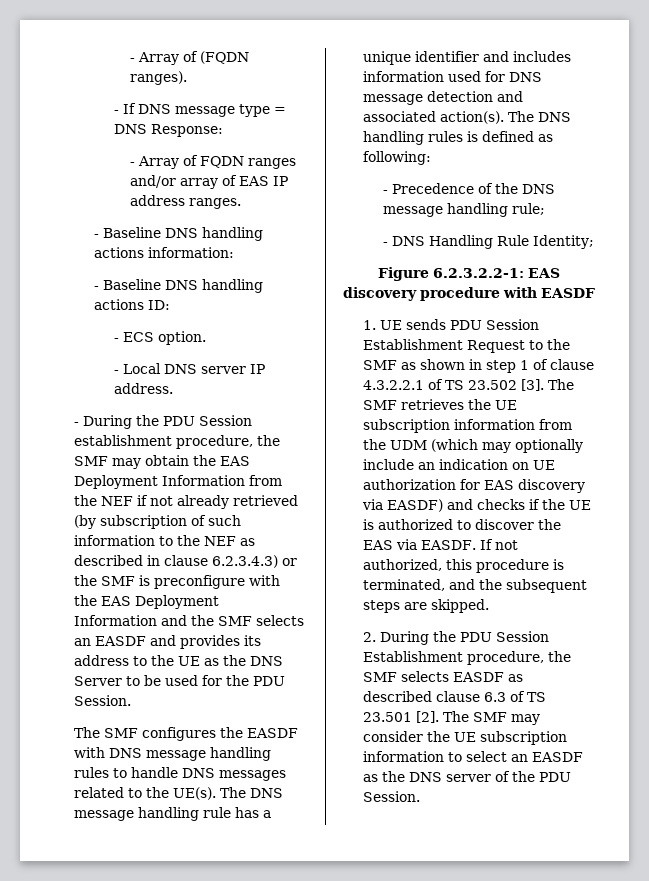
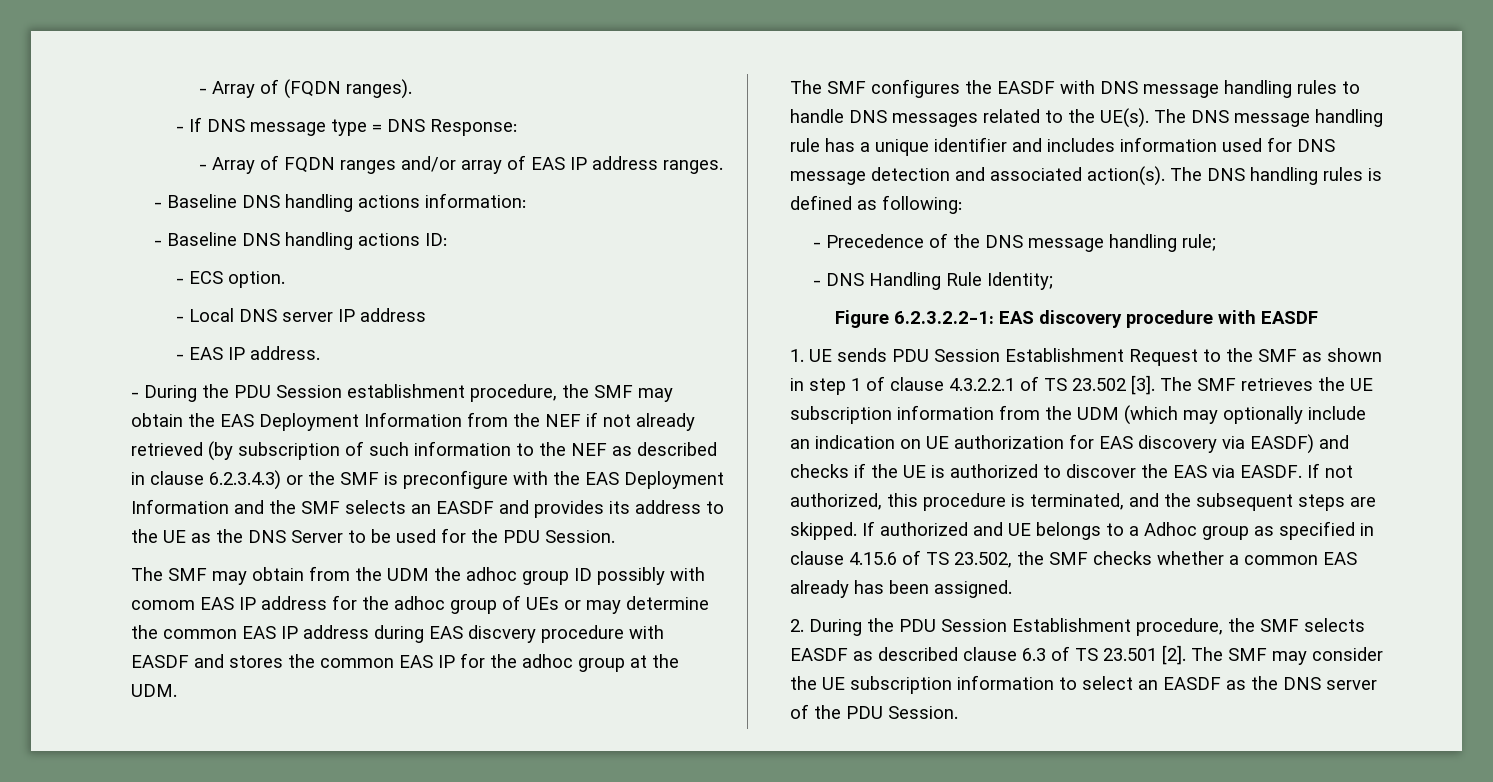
(266, 369) none -> [360,308,427,322] [176,347,246,360] address // - EAS IP
(132, 700) none -> [131,566,706,585] [131,595,710,614] [131,625,665,643] [131,653,680,672] [131,684,178,697] // The SMF may obtain from the UDM the adhoc group ID possibly with comom EAS IP address for the adhoc group of UEs or may determine the common EAS IP address during EAS discvery procedure with EASDF and stores the common EAS IP for the adhoc group at the UDM.
(490, 606) none -> [862,521,1375,540] [790,550,1358,568] [790,580,1013,598] If authorized and UE belongs to a Adhoc group as specified in clause 4.15.6 of TS 23.502, the SMF checks whether a common EAS already has been assigned.

